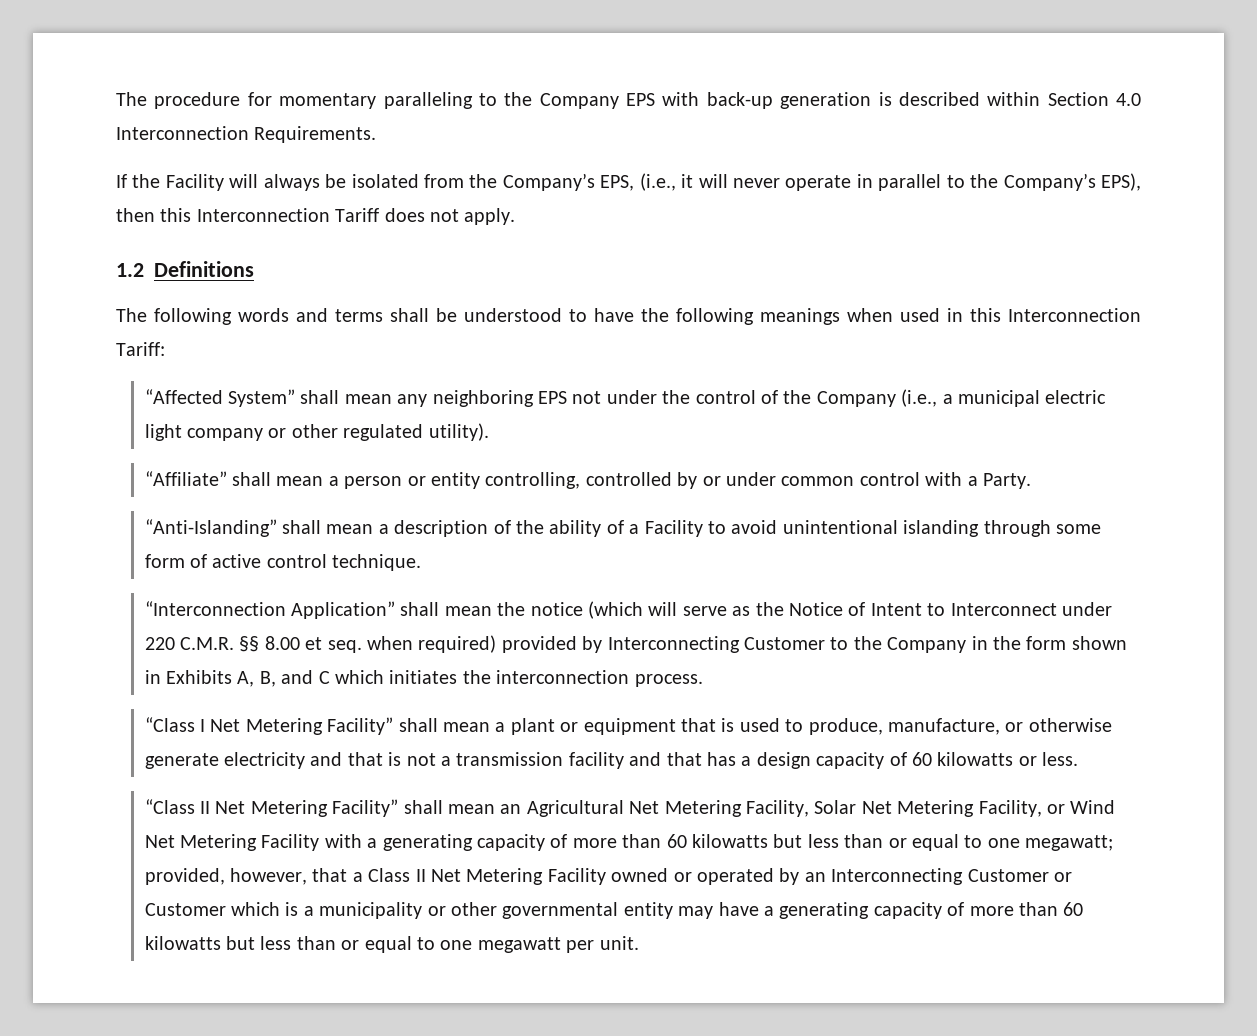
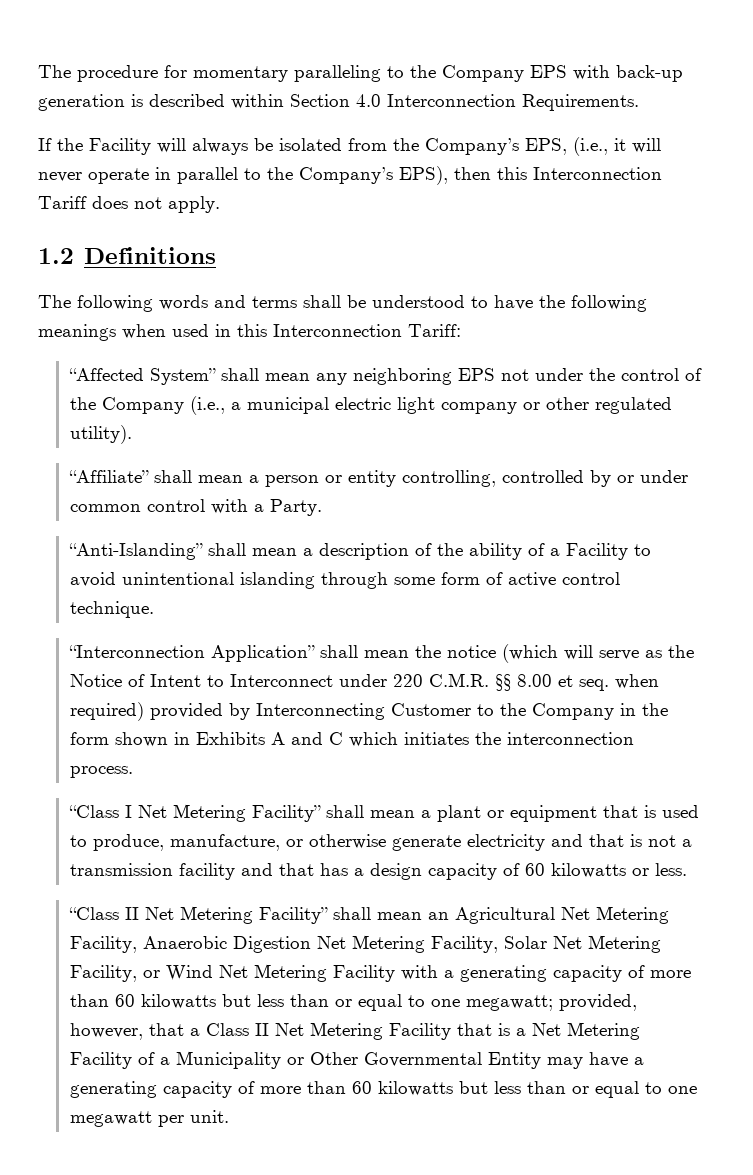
[237,671,276,687] A, B, -> [270,732,285,745] A
(809, 808) none -> [142,935,498,953] Anaerobic Digestion Net Metering Facility,
[611,868,1072,885] [144,902,673,919] owned or operated by an Interconnecting Customer or Customer which is a municipality or other governmental entity -> [456,1022,640,1040] [69,1051,541,1069] that is a Net Metering Facility of a Municipality or Other Governmental Entity

